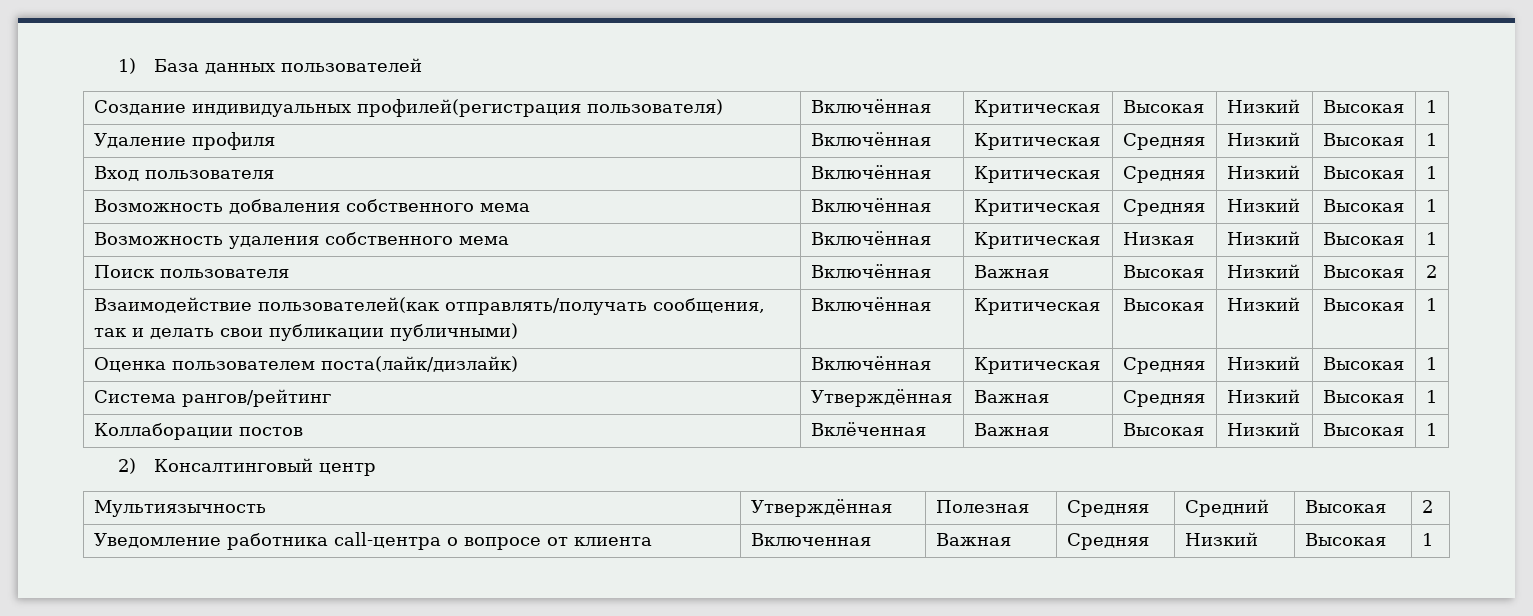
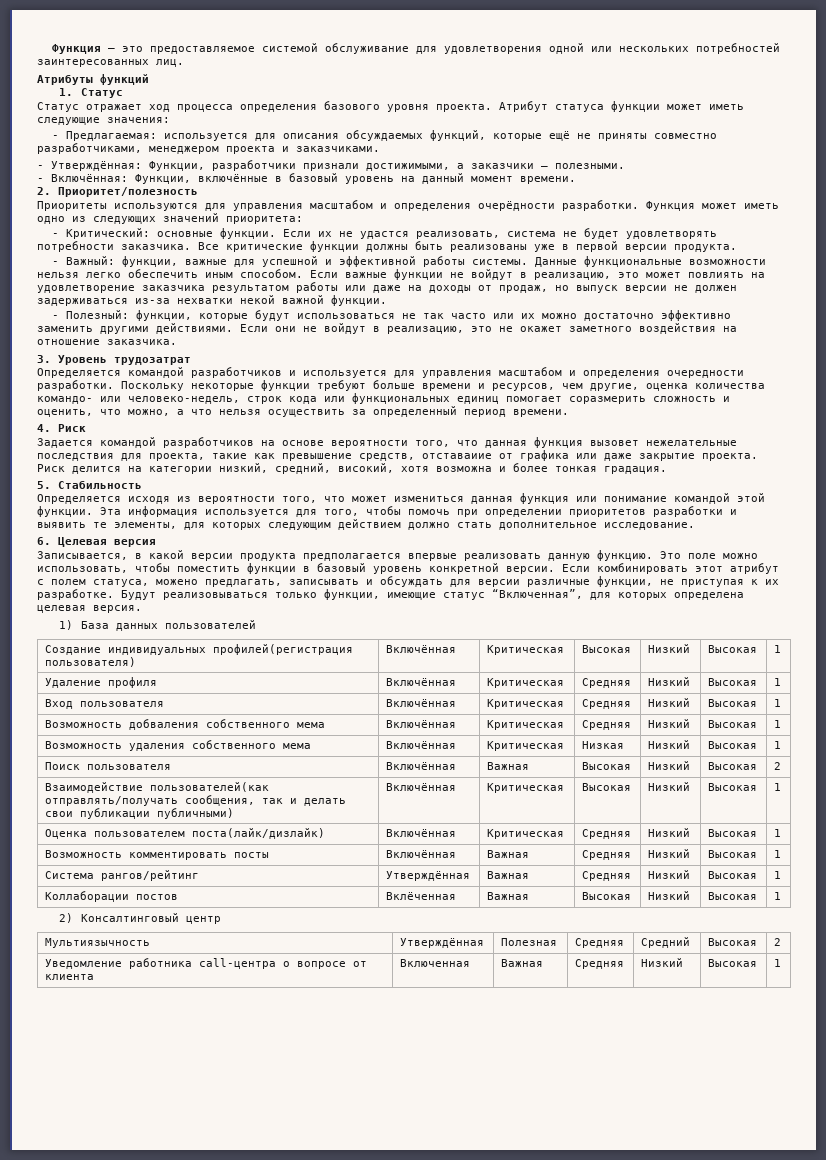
(118, 66) none -> [51,43,780,54] [37,59,184,67] [37,74,149,85] [58,88,123,98] [37,101,744,112] [37,117,170,125] [51,130,717,141] [37,143,380,154] [37,160,625,171] [37,173,576,184] [37,187,198,197] [37,200,779,211] [37,213,303,224] [51,228,717,239] [37,241,737,252] [51,256,766,267] [37,269,765,280] [37,282,737,293] [37,295,387,306] [51,310,731,321] [37,323,737,334] [37,339,177,345] [37,354,191,365] [37,367,744,378] [37,380,765,391] [37,393,730,404] [37,406,569,417] [37,424,86,432] [37,437,737,448] [37,450,758,461] [37,463,667,474] [37,480,142,489] [37,493,765,504] [37,506,737,517] [37,519,695,530] [37,537,156,547] [37,550,758,561] [37,563,779,574] [37,576,779,587] [37,589,744,600] [37,605,142,613] Функция – это предоставляемое системой обслуживание для удовлетворения одной или нескольких потребностей заинтересованных лиц. // Атрибуты функций // 1. Статус // Статус отражает ход процесса определения базового уровня проекта. Атрибут статуса функции может иметь следующие значения: // - Предлагаемая: используется для описания обсуждаемых функций, которые ещё не приняты совместно разработчиками, менеджером проекта и заказчиками. // - Утверждённая: Функции, разработчики признали достижимыми, а заказчики – полезными. // - Включённая: Функции, включённые в базовый уровень на данный момент времени. // 2. Приоритет/полезность // Приоритеты используются для управления масштабом и определения очерёдности разработки. Функция может иметь одно из следующих значений приоритета: // - Критический: основные функции. Если их не удастся реализовать, система не будет удовлетворять потребности заказчика. Все критические функции должны быть реализованы уже в первой версии продукта. // - Важный: функции, важные для успешной и эффективной работы системы. Данные функциональные возможности нельзя легко обеспечить иным способом. Если важные функции не войдут в реализацию, это может повлиять на удовлетворение заказчика результатом работы или даже на доходы от продаж, но выпуск версии не должен задерживаться из-за нехватки некой важной функции. // - Полезный: функции, которые будут использоваться не так часто или их можно достаточно эффективно заменить другими действиями. Если они не войдут в реализацию, это не окажет заметного воздействия на отношение заказчика. // 3. Уровень трудозатрат // Определяется командой разработчиков и используется для управления масштабом и определения очередности разработки. Поскольку некоторые функции требуют больше времени и ресурсов, чем другие, оценка количества командо- или человеко-недель, строк кода или функциональных единиц помогает соразмерить сложность и оценить, что можно, а что нельзя осуществить за определенный период времени. // 4. Риск // Задается командой разработчиков на основе вероятности того, что данная функция вызовет нежелательные последствия для проекта, такие как превышение средств, отставаиие от графика или даже закрытие проекта. Риск делится на категории низкий, средний, високий, хотя возможна и более тонкая градация. // 5. Стабильность // Определяется исходя из вероятности того, что может измениться данная функция или понимание командой этой функции. Эта информация используется для того, чтобы помочь при определении приоритетов разработки и выявить те элементы, для которых следующим действием должно стать дополнительное исследование. // 6. Целевая версия // Записывается, в какой версии продукта предполагается впервые реализовать данную функцию. Это поле можно использовать, чтобы поместить функции в базовый уровень конкретной версии. Если комбинировать этот атрибут с полем статуса, можено предлагать, записывать и обсуждать для версии различные функции, не приступая к их разработке. Будут реализовываться только функции, имеющие статус “Включенная”, для которых определена целевая версия. //
(1437, 363) none -> [45,850,270,860] [386,850,457,858] [487,850,530,858] [582,850,632,860] [648,849,691,858] [708,850,758,858] [774,850,782,858] // Возможность комментировать посты | Включённая | Важная | Средняя | Низкий | Высокая | 1

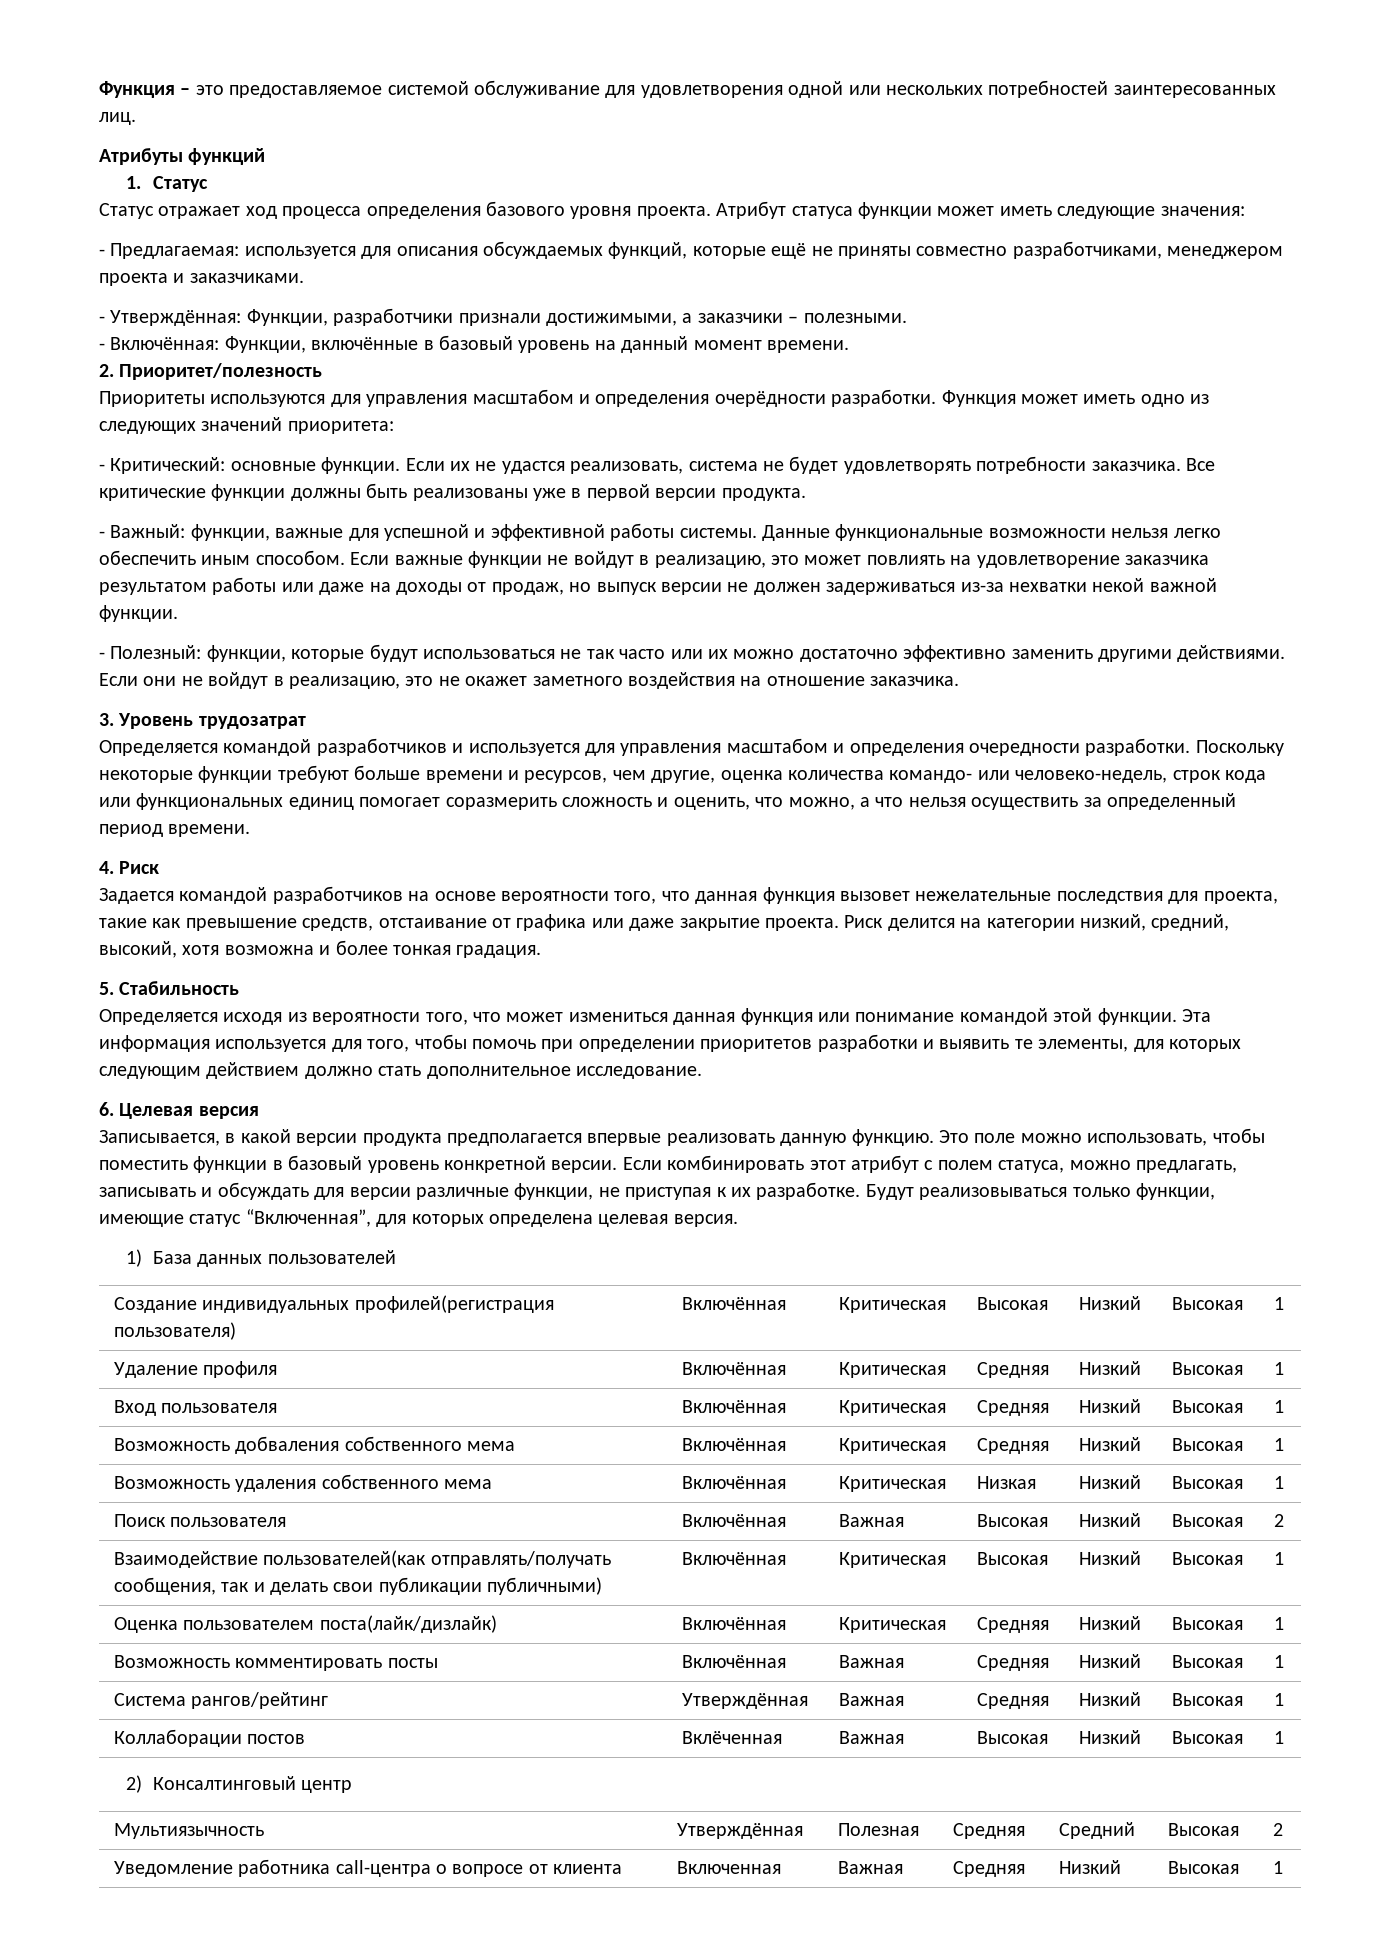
[422,453,492,459] отставаиие -> [378,918,487,928] отстаивание
[338,463,394,473] високий, -> [99,941,177,958] высокий,
[156,579,198,585] можено -> [1069,1160,1131,1170] можно

